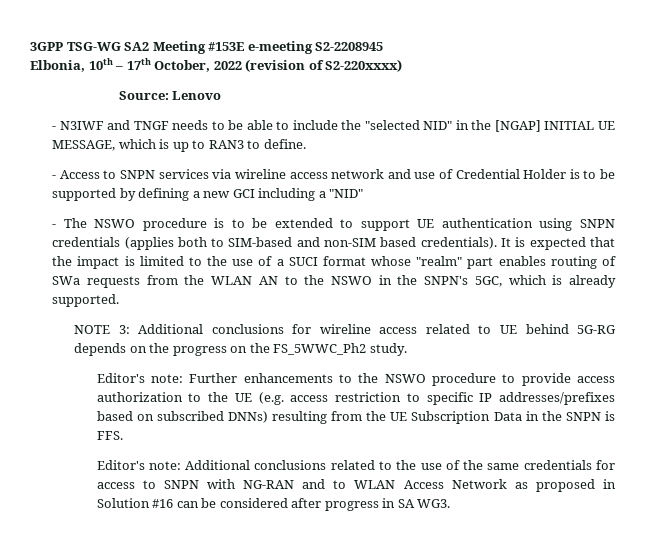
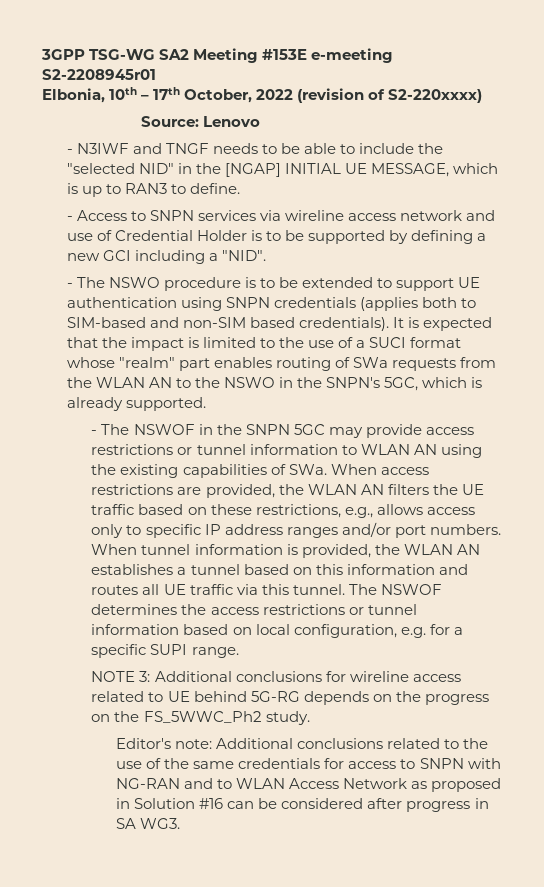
[315,42,384,51] S2-2208945 -> [42,69,156,80] S2-2208945r01
[329,189,364,198] "NID" -> [221,250,266,261] "NID".
(120, 300) none -> [91,424,474,438] [91,444,482,458] [91,464,429,478] [91,484,484,498] [91,504,475,518] [91,522,501,538] [91,544,480,558] [91,564,468,575] [91,584,442,595] [91,604,417,615] [91,624,463,638] [91,644,239,658] // - The NSWOF in the SNPN 5GC may provide access restrictions or tunnel information to WLAN AN using the existing capabilities of SWa. When access restrictions are provided, the WLAN AN filters the UE traffic based on these restrictions, e.g., allows access only to specific IP address ranges and/or port numbers. When tunnel information is provided, the WLAN AN establishes a tunnel based on this information and routes all UE traffic via this tunnel. The NSWOF determines the access restrictions or tunnel information based on local configuration, e.g. for a specific SUPI range.
[96,373,616,386] [96,392,615,405] [96,411,615,424] [96,431,123,440] // Editor's note: Further enhancements to the NSWO procedure to provide access authorization to the UE (e.g. access restriction to specific IP addresses/prefixes based on subscribed DNNs) resulting from the UE Subscription Data in the SNPN is FFS. -> (310, 718) none

